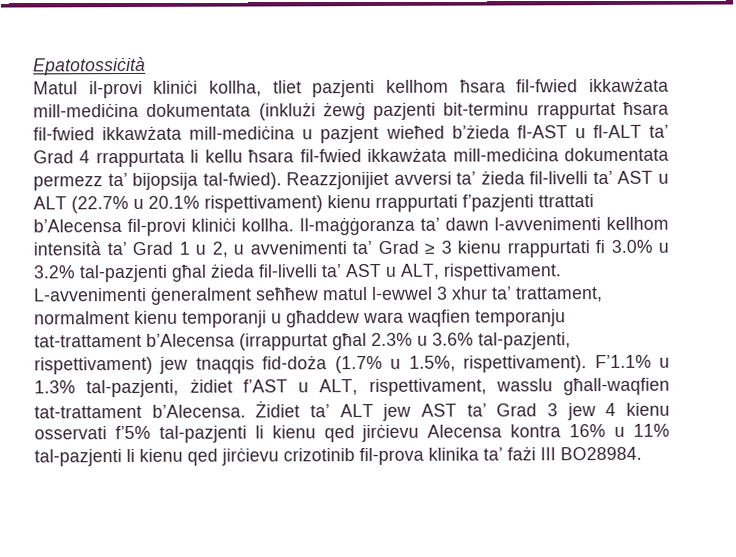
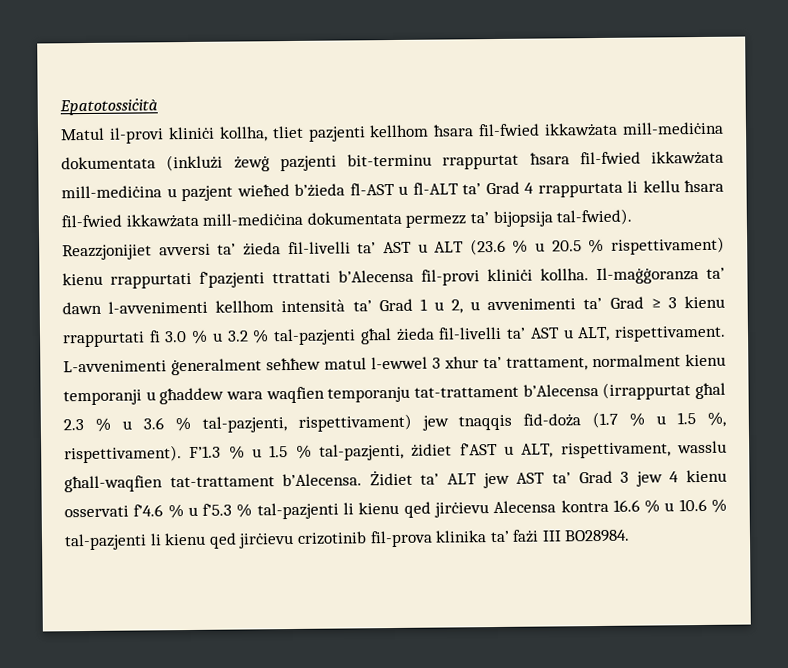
[71,195,200,214] (22.7% u 20.1% -> [469,238,605,256] (23.6 % u 20.5 %
[610,239,669,253] [33,265,75,279] 3.0% u 3.2% -> [164,329,270,344] 3.0 % u 3.2 %
[371,332,474,346] 2.3% u 3.6% -> [63,416,191,432] 2.3 % u 3.6 %
[334,354,671,374] [34,380,76,394] (1.7% u 1.5%, rispettivament). F’1.1% u 1.3% -> [592,411,727,429] [64,444,312,464] (1.7 % u 1.5 %, rispettivament). F’1.3 % u 1.5 %
[114,425,151,440] f’5% -> [133,503,253,519] f’4.6 % u f’5.3 %
[569,423,670,438] 16% u 11% -> [612,498,727,514] 16.6 % u 10.6 %

